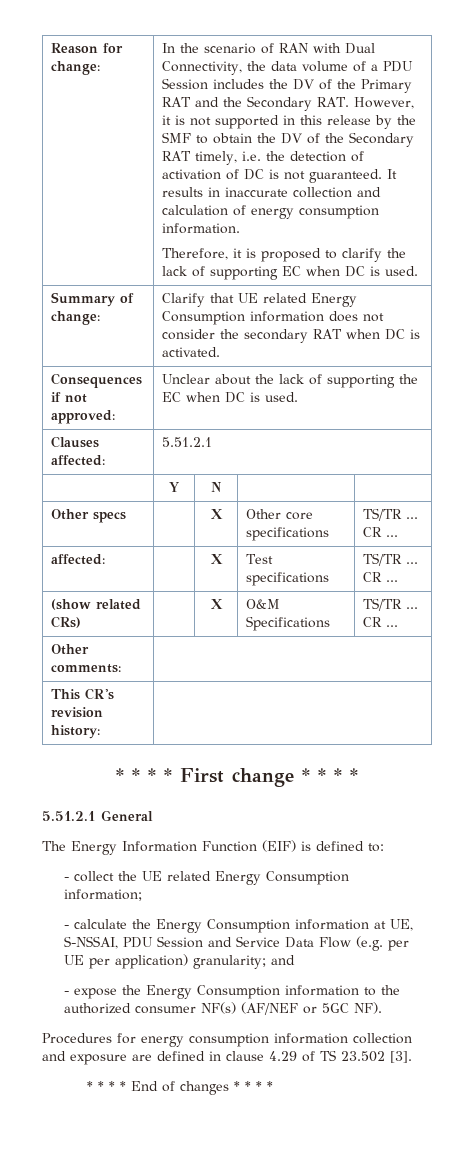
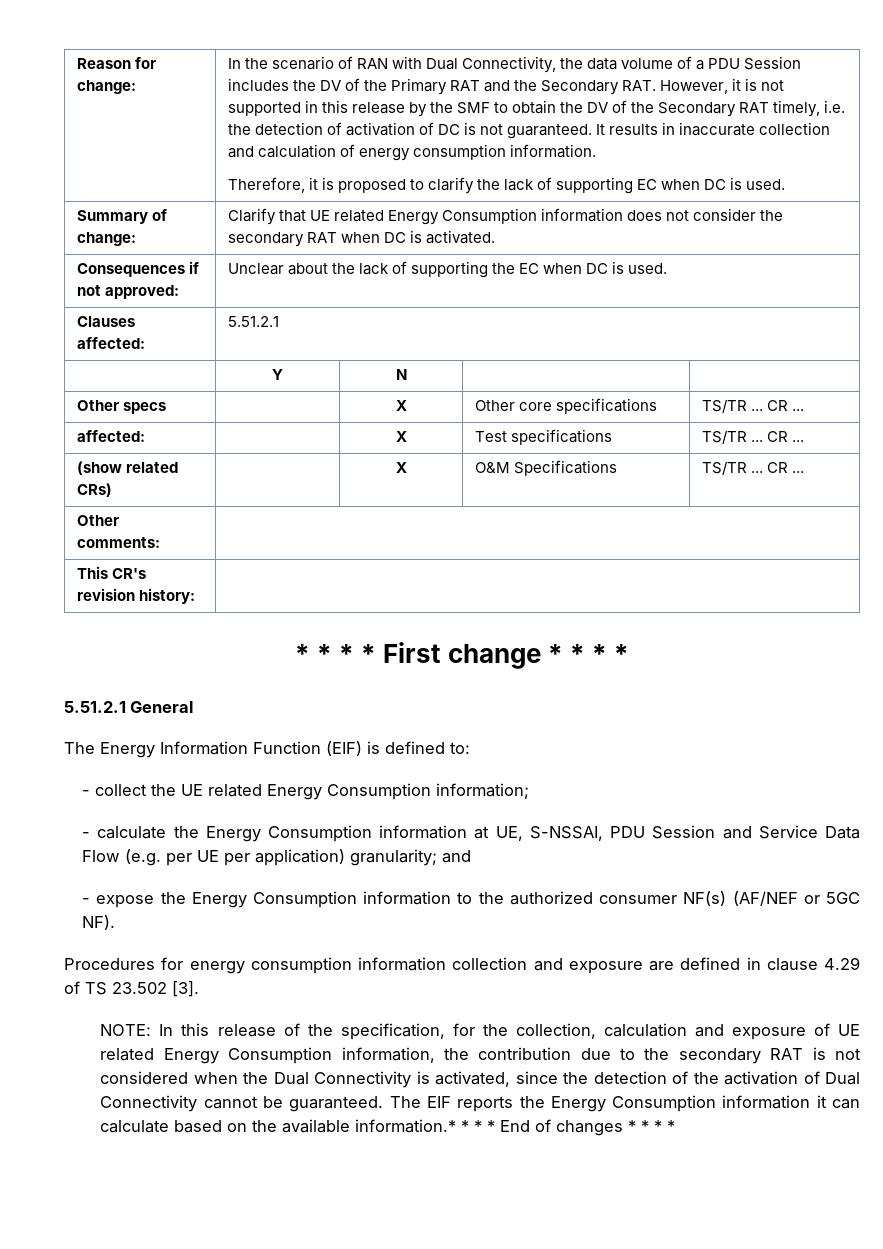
[86,1081,93,1091] * -> [100,1023,860,1040] [100,1047,862,1064] [100,1071,860,1088] [100,1095,861,1112] [100,1119,457,1133] NOTE: In this release of the specification, for the collection, calculation and exposure of UE related Energy Consumption information, the contribution due to the secondary RAT is not considered when the Dual Connectivity is activated, since the detection of the activation of Dual Connectivity cannot be guaranteed. The EIF reports the Energy Consumption information it can calculate based on the available information.*

